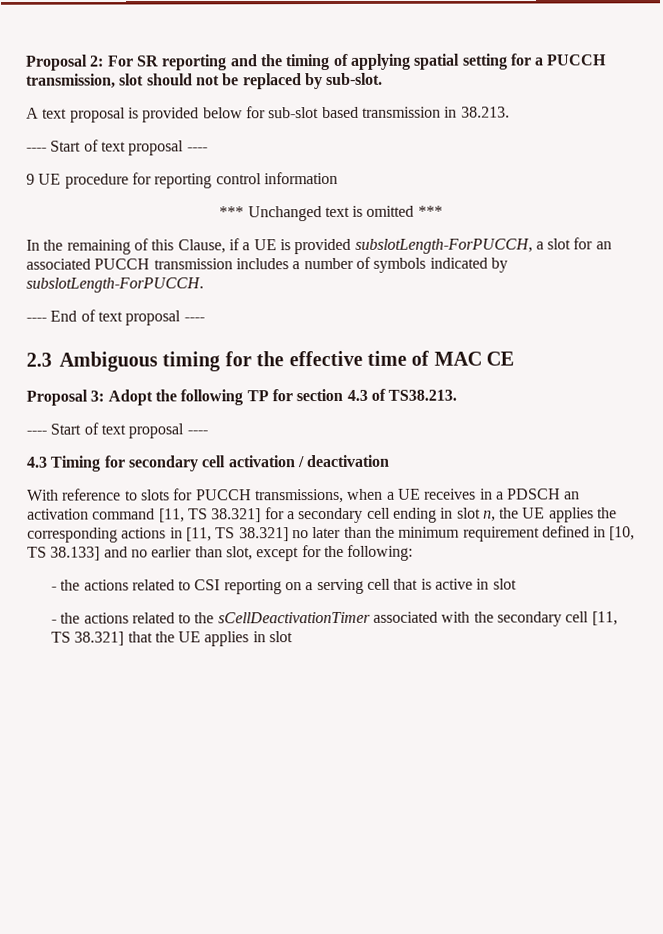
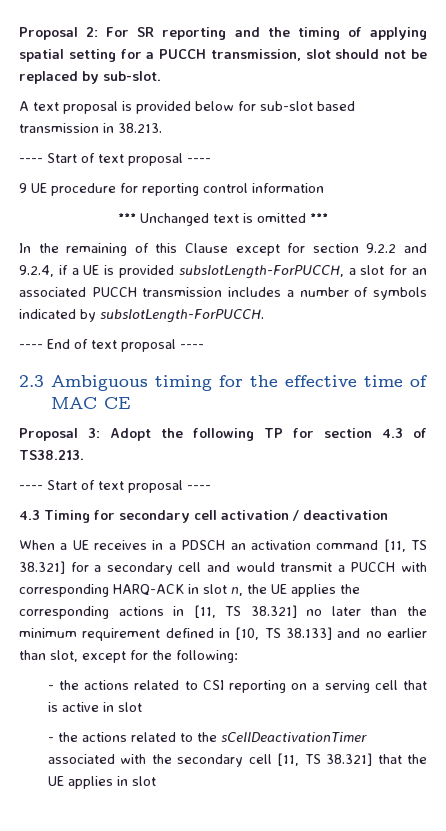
[177,239,226,254] Clause, -> [185,243,428,256] [19,265,54,277] Clause except for section 9.2.2 and 9.2.4,
[27,488,384,504] With reference to slots for PUCCH transmissions, when -> [19,540,55,550] When
[392,507,437,523] ending -> [206,562,428,572] [19,584,184,597] and would transmit a PUCCH with corresponding HARQ-ACK

